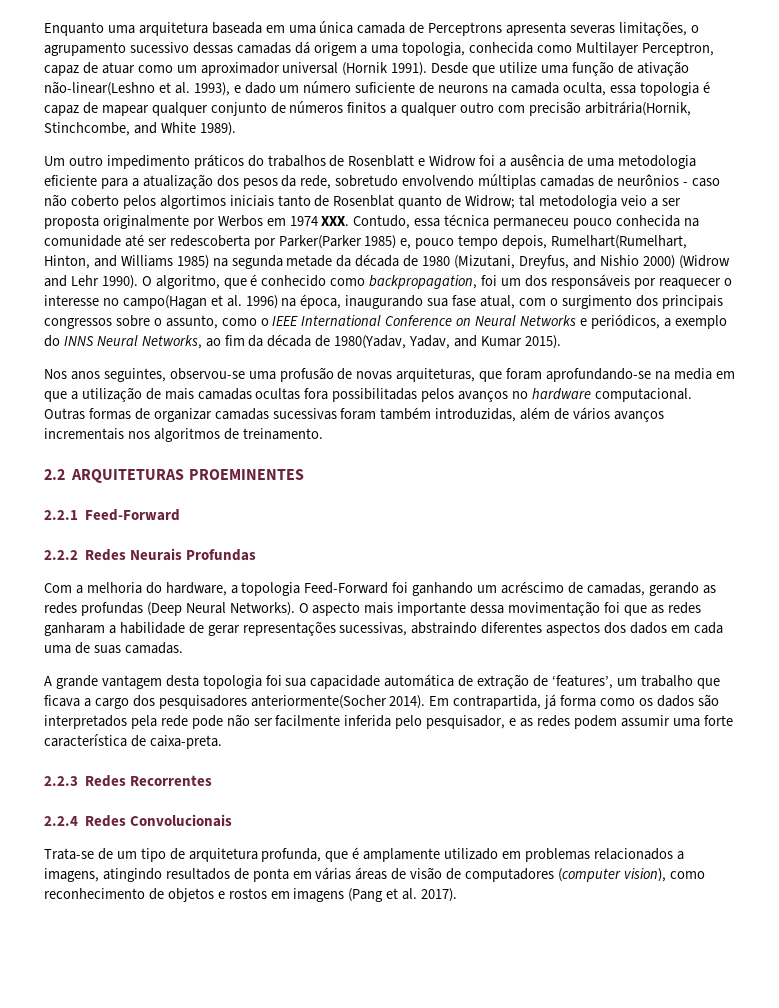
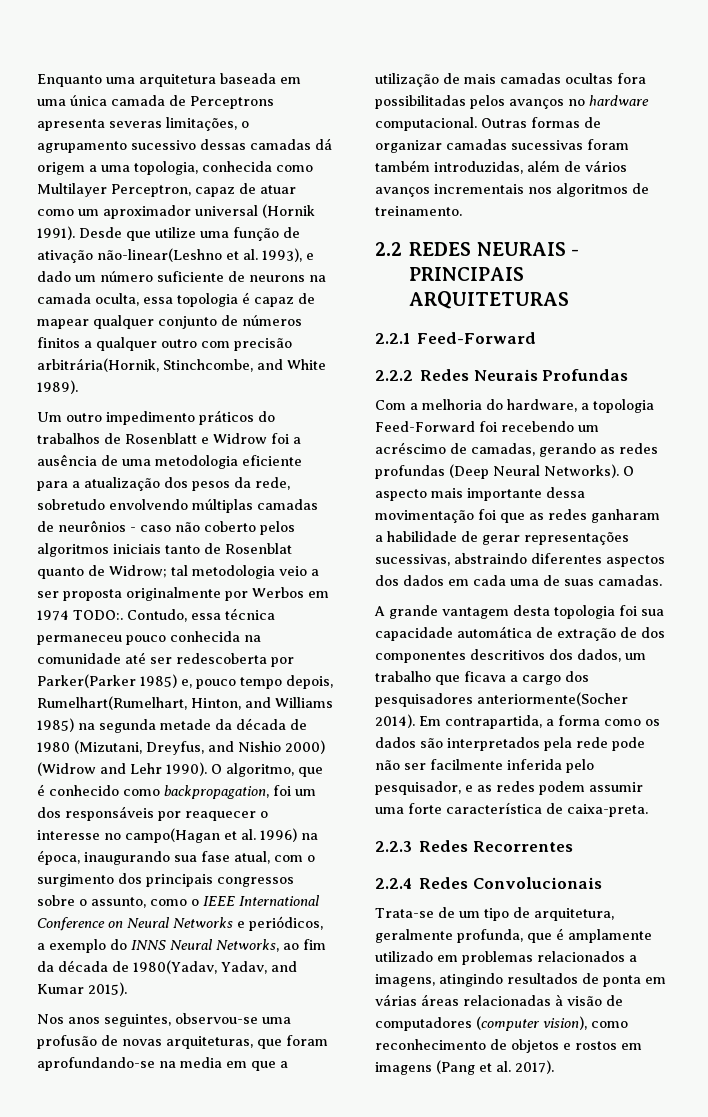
[159,195,226,209] algortimos -> [37,543,109,557] algoritmos
[321,216,350,226] XXX. -> [73,610,123,620] TODO:.
(65, 474) none -> [409,242,579,256] [409,267,525,281] REDES NEURAIS - PRINCIPAIS
[188,469,304,480] PROEMINENTES -> (570, 300) none
[412,582,474,596] ganhando -> [501,421,574,432] recebendo
[551,675,613,689] ‘features’, -> [641,627,665,638] [375,649,621,663] dos componentes descritivos dos dados,
[544,694,557,709] já -> [546,719,554,726] a
[188,848,258,862] arquitetura -> [534,908,614,921] [375,929,453,943] arquitetura, geralmente
[391,868,407,880] de -> [463,994,563,1006] relacionadas à

